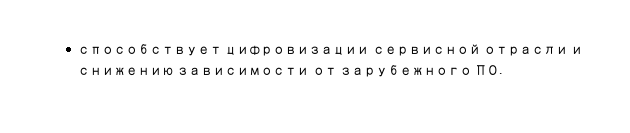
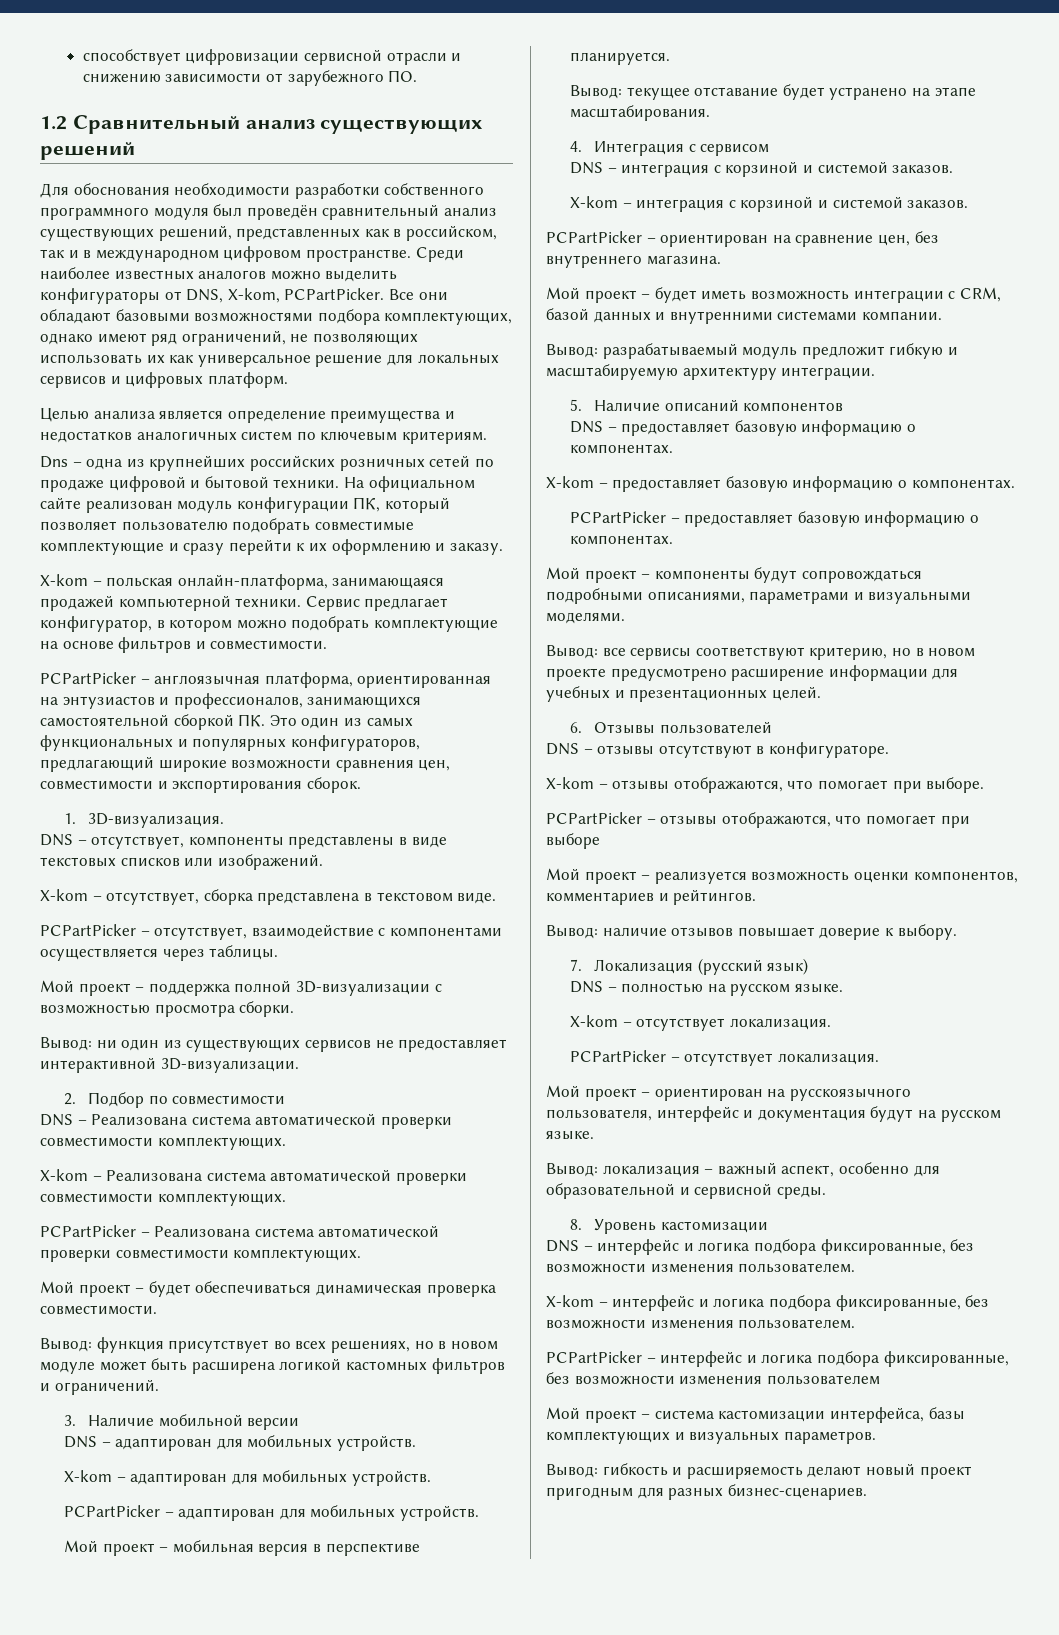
(504, 70) none -> [40,115,484,134] [40,142,135,160] [40,183,485,199] [40,204,497,220] [40,225,497,241] [40,246,464,262] [40,267,398,282] [40,288,448,304] [40,309,513,325] [40,330,418,346] [40,354,499,367] [40,372,288,388] [40,408,455,423] [40,431,487,444] [40,455,494,471] [40,476,475,492] [40,497,450,513] [40,518,414,534] [40,539,503,555] [40,574,445,590] [40,595,449,611] [40,616,498,632] [40,637,328,653] [40,672,492,688] [40,693,422,709] [40,714,413,730] [40,735,420,751] [40,756,451,772] [40,777,361,793] [64,813,225,828] [40,834,447,849] [40,854,323,870] [40,889,497,905] [40,924,502,940] [40,945,279,961] [40,980,442,996] [40,1001,295,1017] [40,1037,508,1052] [40,1057,299,1073] [64,1092,286,1108] [40,1113,452,1129] [40,1137,286,1150] [40,1169,467,1185] [40,1193,286,1206] [40,1225,440,1238] [40,1249,362,1262] [40,1281,496,1297] [40,1305,157,1315] [40,1337,498,1353] [40,1358,505,1374] [40,1379,159,1395] [64,1414,300,1430] [64,1435,417,1451] [64,1470,432,1486] [64,1505,480,1521] [64,1540,420,1556] [570,52,671,65] [570,84,976,100] [570,105,711,121] [570,141,770,156] [570,161,954,177] [570,196,969,212] [546,231,939,247] [546,255,721,268] [546,287,1001,303] [546,308,942,324] [546,343,958,359] [546,364,876,380] [570,399,844,412] [570,420,917,436] [570,444,674,454] [546,476,1015,492] [570,511,980,527] [570,535,674,545] [546,567,922,583] [546,588,972,604] [546,612,625,624] [546,645,976,660] [546,665,959,681] [546,686,821,702] [570,721,772,734] [546,742,889,758] [546,777,985,793] [546,812,970,828] [546,833,600,849] [546,868,1018,884] [546,889,757,905] [546,924,957,940] [570,958,809,975] [570,981,844,996] [570,1015,831,1031] [570,1050,879,1066] [546,1085,911,1101] [546,1106,1001,1122] [546,1131,594,1140] [546,1162,940,1177] [546,1183,826,1199] [570,1219,768,1234] [546,1239,975,1255] [546,1263,856,1273] [546,1295,990,1311] [546,1319,856,1329] [546,1351,1009,1367] [546,1372,880,1385] [546,1407,965,1423] [546,1431,876,1444] [546,1463,972,1479] [546,1484,867,1500] // 1.2 Сравнительный анализ существующих решений // Для обоснования необходимости разработки собственного программного модуля был проведён сравнительный анализ существующих решений, представленных как в российском, так и в международном цифровом пространстве. Среди наиболее известных аналогов можно выделить конфигураторы от DNS, X-kom, PCPartPicker. Все они обладают базовыми возможностями подбора комплектующих, однако имеют ряд ограничений, не позволяющих использовать их как универсальное решение для локальных сервисов и цифровых платформ. // Целью анализа является определение преимущества и недостатков аналогичных систем по ключевым критериям. // Dns – одна из крупнейших российских розничных сетей по продаже цифровой и бытовой техники. На официальном сайте реализован модуль конфигурации ПК, который позволяет пользователю подобрать совместимые комплектующие и сразу перейти к их оформлению и заказу. // X-kom – польская онлайн-платформа, занимающаяся продажей компьютерной техники. Сервис предлагает конфигуратор, в котором можно подобрать комплектующие на основе фильтров и совместимости. // PCPartPicker – англоязычная платформа, ориентированная на энтузиастов и профессионалов, занимающихся самостоятельной сборкой ПК. Это один из самых функциональных и популярных конфигураторов, предлагающий широкие возможности сравнения цен, совместимости и экспортирования сборок. // 1. 3D-визуализация. // DNS – отсутствует, компоненты представлены в виде текстовых списков или изображений. // X-kom – отсутствует, сборка представлена в текстовом виде. // PCPartPicker – отсутствует, взаимодействие с компонентами осуществляется через таблицы. // Мой проект – поддержка полной 3D-визуализации с возможностью просмотра сборки. // Вывод: ни один из существующих сервисов не предоставляет интерактивной 3D-визуализации. // 2. Подбор по совместимости // DNS – Реализована система автоматической проверки совместимости комплектующих. // X-kom – Реализована система автоматической проверки совместимости комплектующих. // PCPartPicker – Реализована система автоматической проверки совместимости комплектующих. // Мой проект – будет обеспечиваться динамическая проверка совместимости. // Вывод: функция присутствует во всех решениях, но в новом модуле может быть расширена логикой кастомных фильтров и ограничений. // 3. Наличие мобильной версии // DNS – адаптирован для мобильных устройств. // X-kom – адаптирован для мобильных устройств. // PCPartPicker – адаптирован для мобильных устройств. // Мой проект – мобильная версия в перспективе планируется. // Вывод: текущее отставание будет устранено на этапе масштабирования. // 4. Интеграция с сервисом // DNS – интеграция с корзиной и системой заказов. // X-kom – интеграция с корзиной и системой заказов. // PCPartPicker – ориентирован на сравнение цен, без внутреннего магазина. // Мой проект – будет иметь возможность интеграции с CRM, базой данных и внутренними системами компании. // Вывод: разрабатываемый модуль предложит гибкую и масштабируемую архитектуру интеграции. // 5. Наличие описаний компонентов // DNS – предоставляет базовую информацию о компонентах. // X-kom – предоставляет базовую информацию о компонентах. // PCPartPicker – предоставляет базовую информацию о компонентах. // Мой проект – компоненты будут сопровождаться подробными описаниями, параметрами и визуальными моделями. // Вывод: все сервисы соответствуют критерию, но в новом проекте предусмотрено расширение информации для учебных и презентационных целей. // 6. Отзывы пользователей // DNS – отзывы отсутствуют в конфигураторе. // X-kom – отзывы отображаются, что помогает при выборе. // PCPartPicker – отзывы отображаются, что помогает при выборе // Мой проект – реализуется возможность оценки компонентов, комментариев и рейтингов. // Вывод: наличие отзывов повышает доверие к выбору. // 7. Локализация (русский язык) // DNS – полностью на русском языке. // X-kom – отсутствует локализация. // PCPartPicker – отсутствует локализация. // Мой проект – ориентирован на русскоязычного пользователя, интерфейс и документация будут на русском языке. // Вывод: локализация – важный аспект, особенно для образовательной и сервисной среды. // 8. Уровень кастомизации // DNS – интерфейс и логика подбора фиксированные, без возможности изменения пользователем. // X-kom – интерфейс и логика подбора фиксированные, без возможности изменения пользователем. // PCPartPicker – интерфейс и логика подбора фиксированные, без возможности изменения пользователем // Мой проект – система кастомизации интерфейса, базы комплектующих и визуальных параметров. // Вывод: гибкость и расширяемость делают новый проект пригодным для разных бизнес-сценариев.

